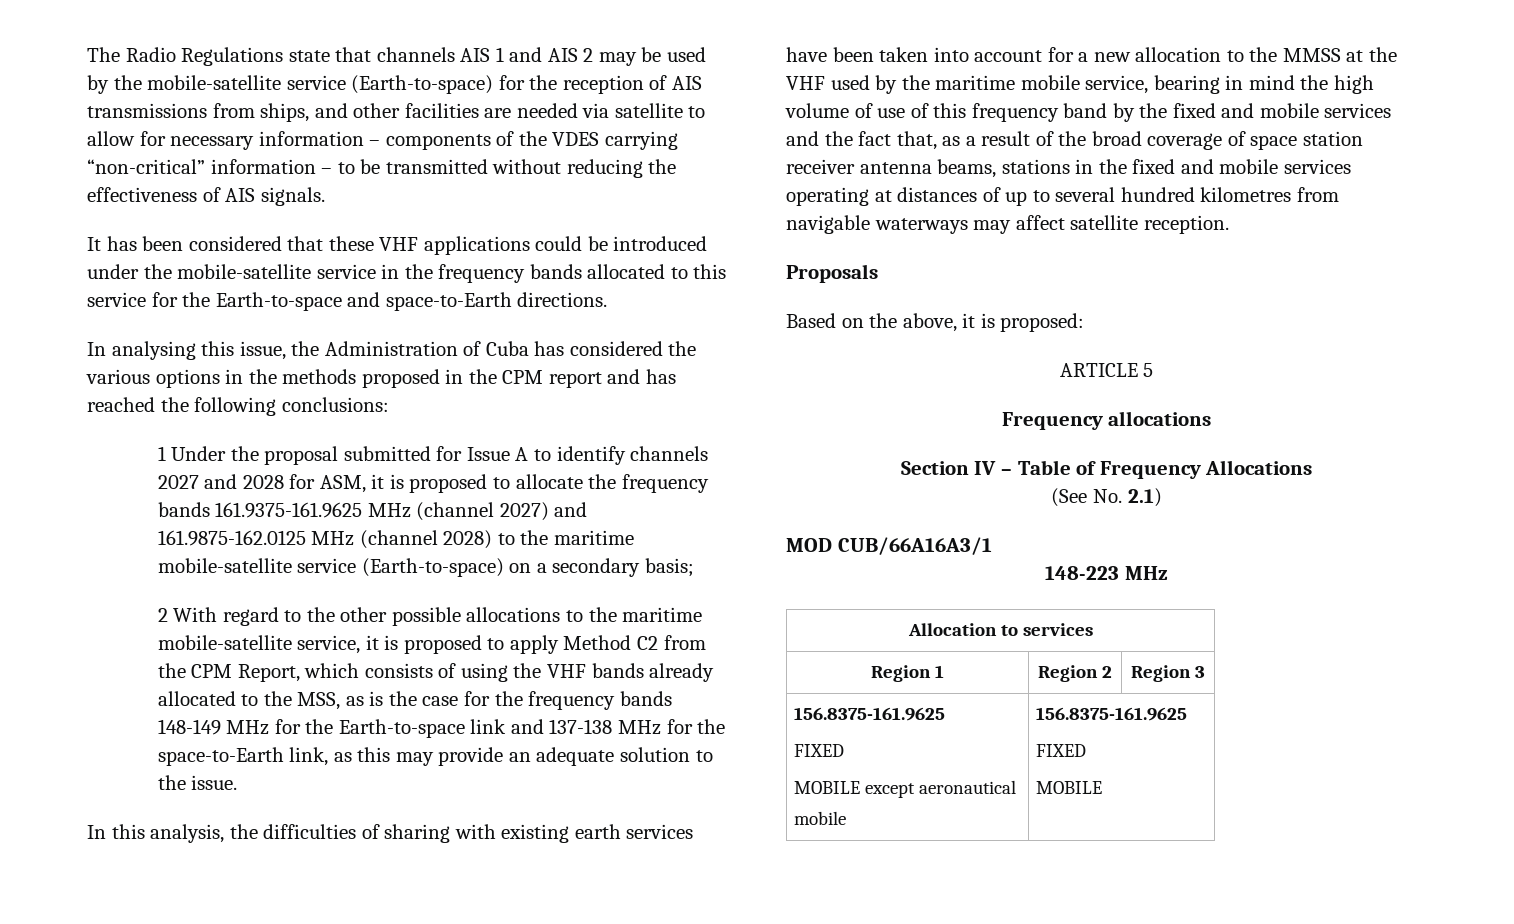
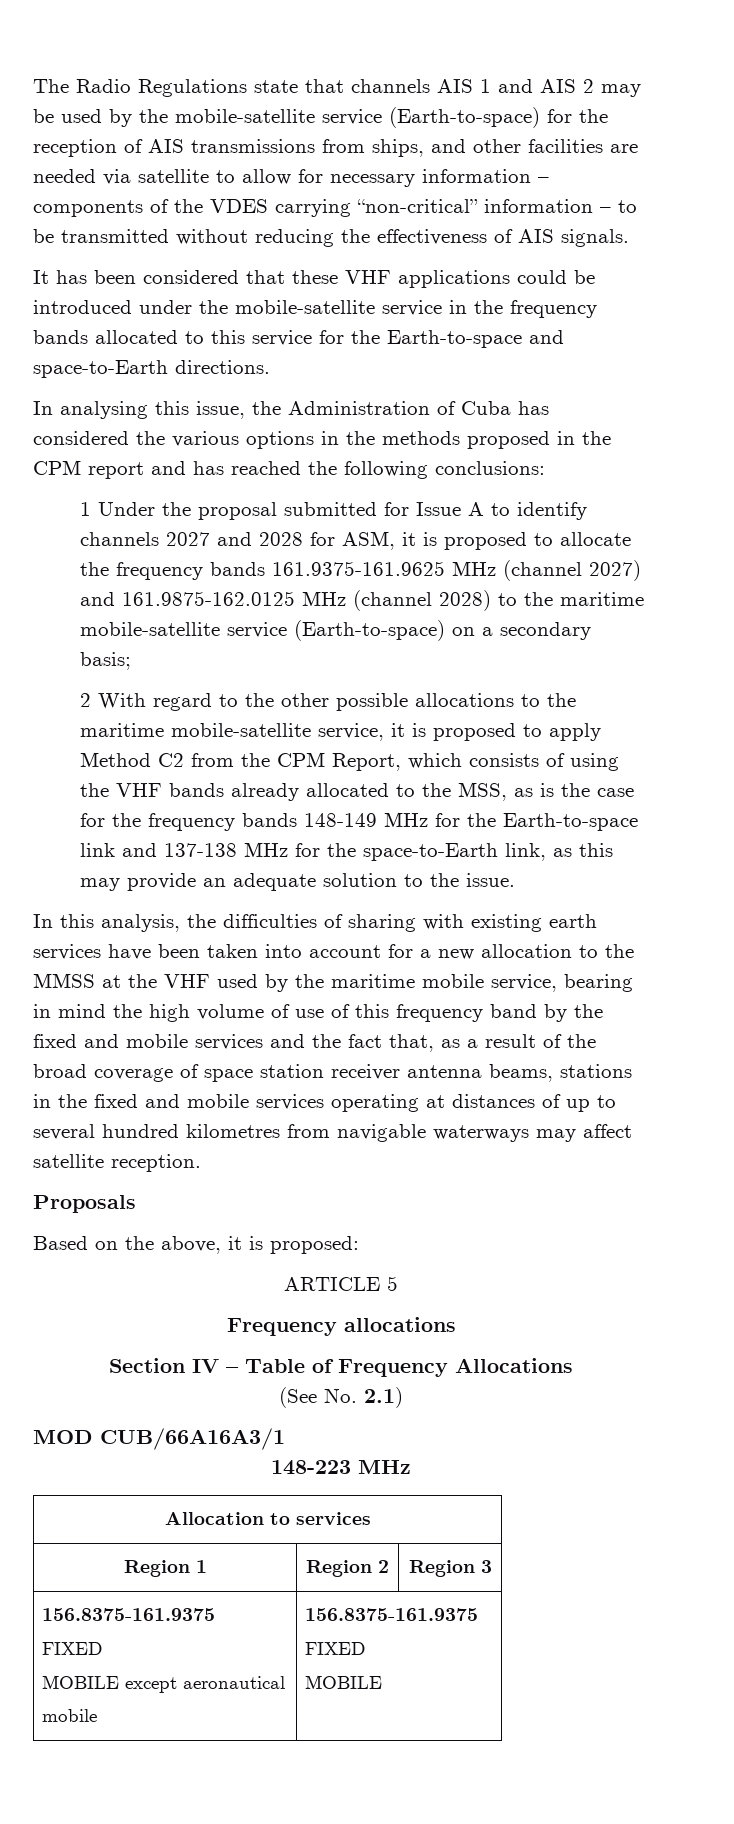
[794,707,946,721] 156.8375-161.9625 -> [42,1608,216,1621] 156.8375-161.9375
[1036,707,1188,721] 156.8375-161.9625 -> [305,1608,479,1621] 156.8375-161.9375

